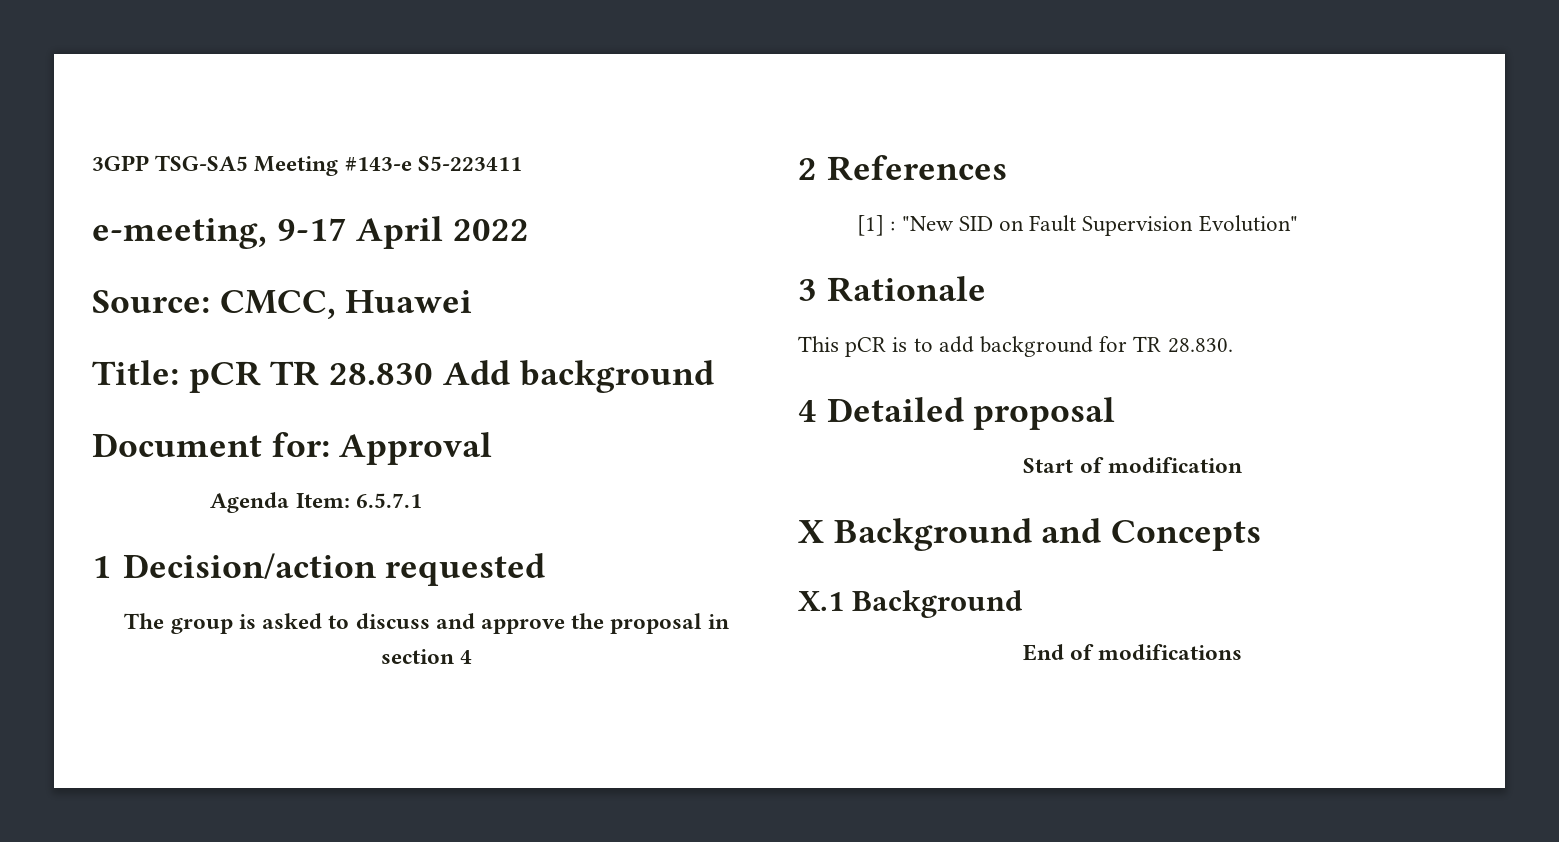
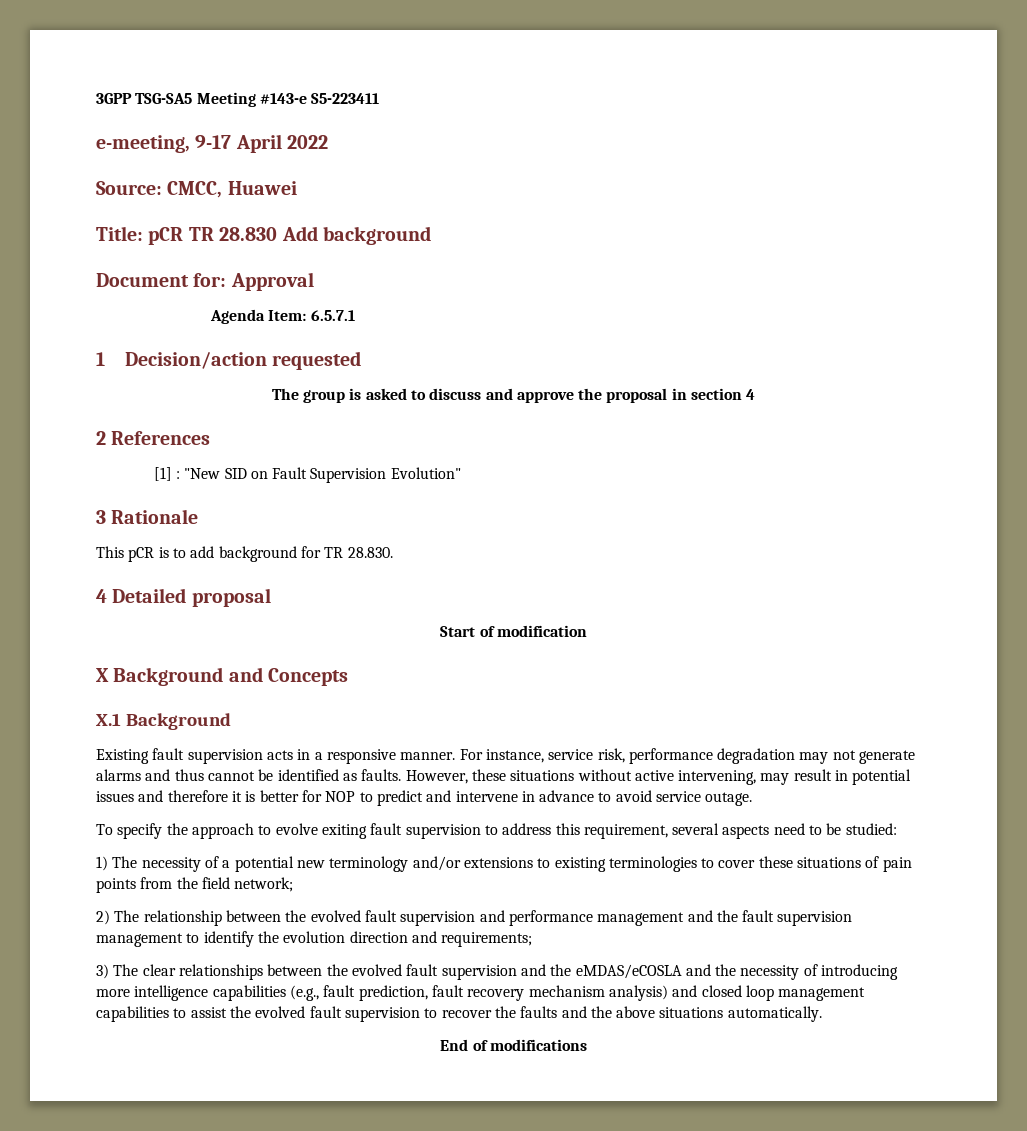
(1024, 604) none -> [96,748,916,764] [96,769,912,785] [96,790,753,806] [96,823,897,839] [96,856,912,872] [96,877,294,893] [96,910,853,926] [96,931,533,947] [96,964,899,980] [96,985,866,1001] [96,1006,822,1022] // Existing fault supervision acts in a responsive manner. For instance, service risk, performance degradation may not generate alarms and thus cannot be identified as faults. However, these situations without active intervening, may result in potential issues and therefore it is better for NOP to predict and intervene in advance to avoid service outage. // To specify the approach to evolve exiting fault supervision to address this requirement, several aspects need to be studied: // 1) The necessity of a potential new terminology and/or extensions to existing terminologies to cover these situations of pain points from the field network; // 2) The relationship between the evolved fault supervision and performance management and the fault supervision management to identify the evolution direction and requirements; // 3) The clear relationships between the evolved fault supervision and the eMDAS/eCOSLA and the necessity of introducing more intelligence capabilities (e.g., fault prediction, fault recovery mechanism analysis) and closed loop management capabilities to assist the evolved fault supervision to recover the faults and the above situations automatically.

